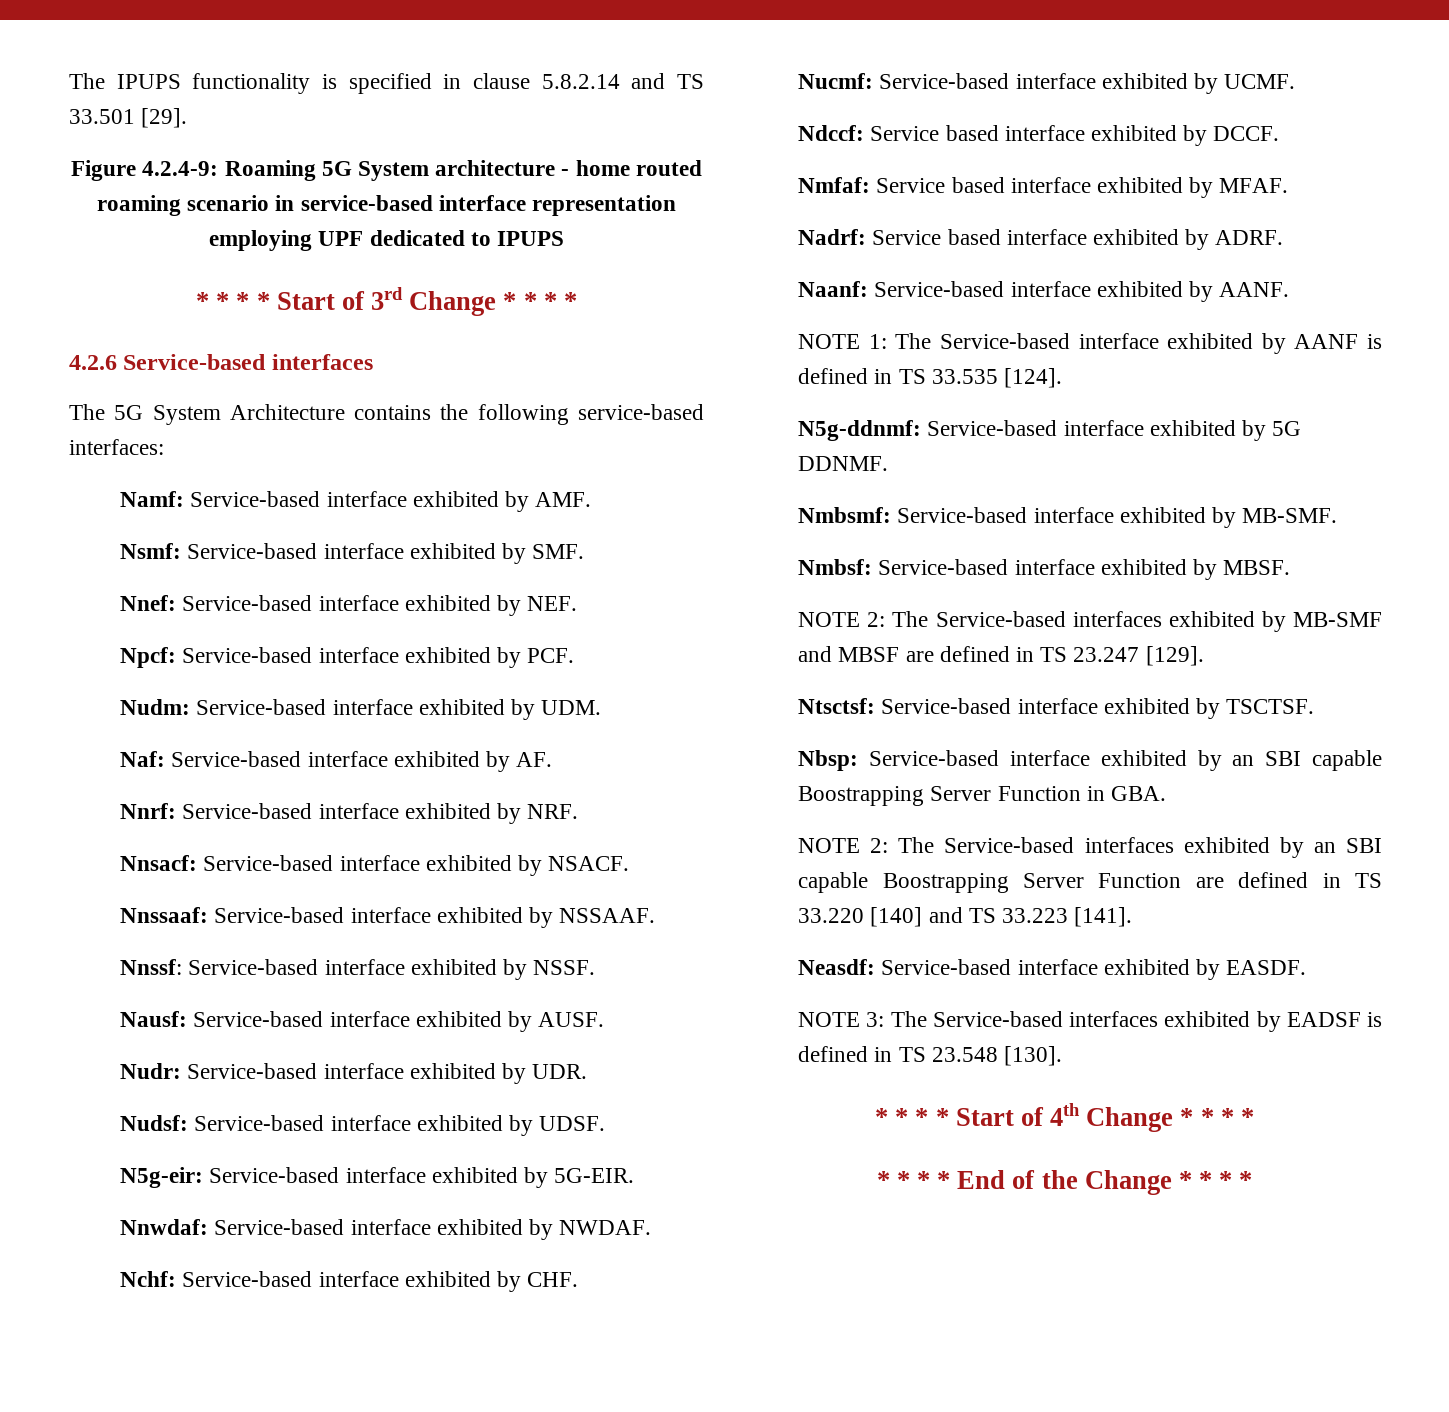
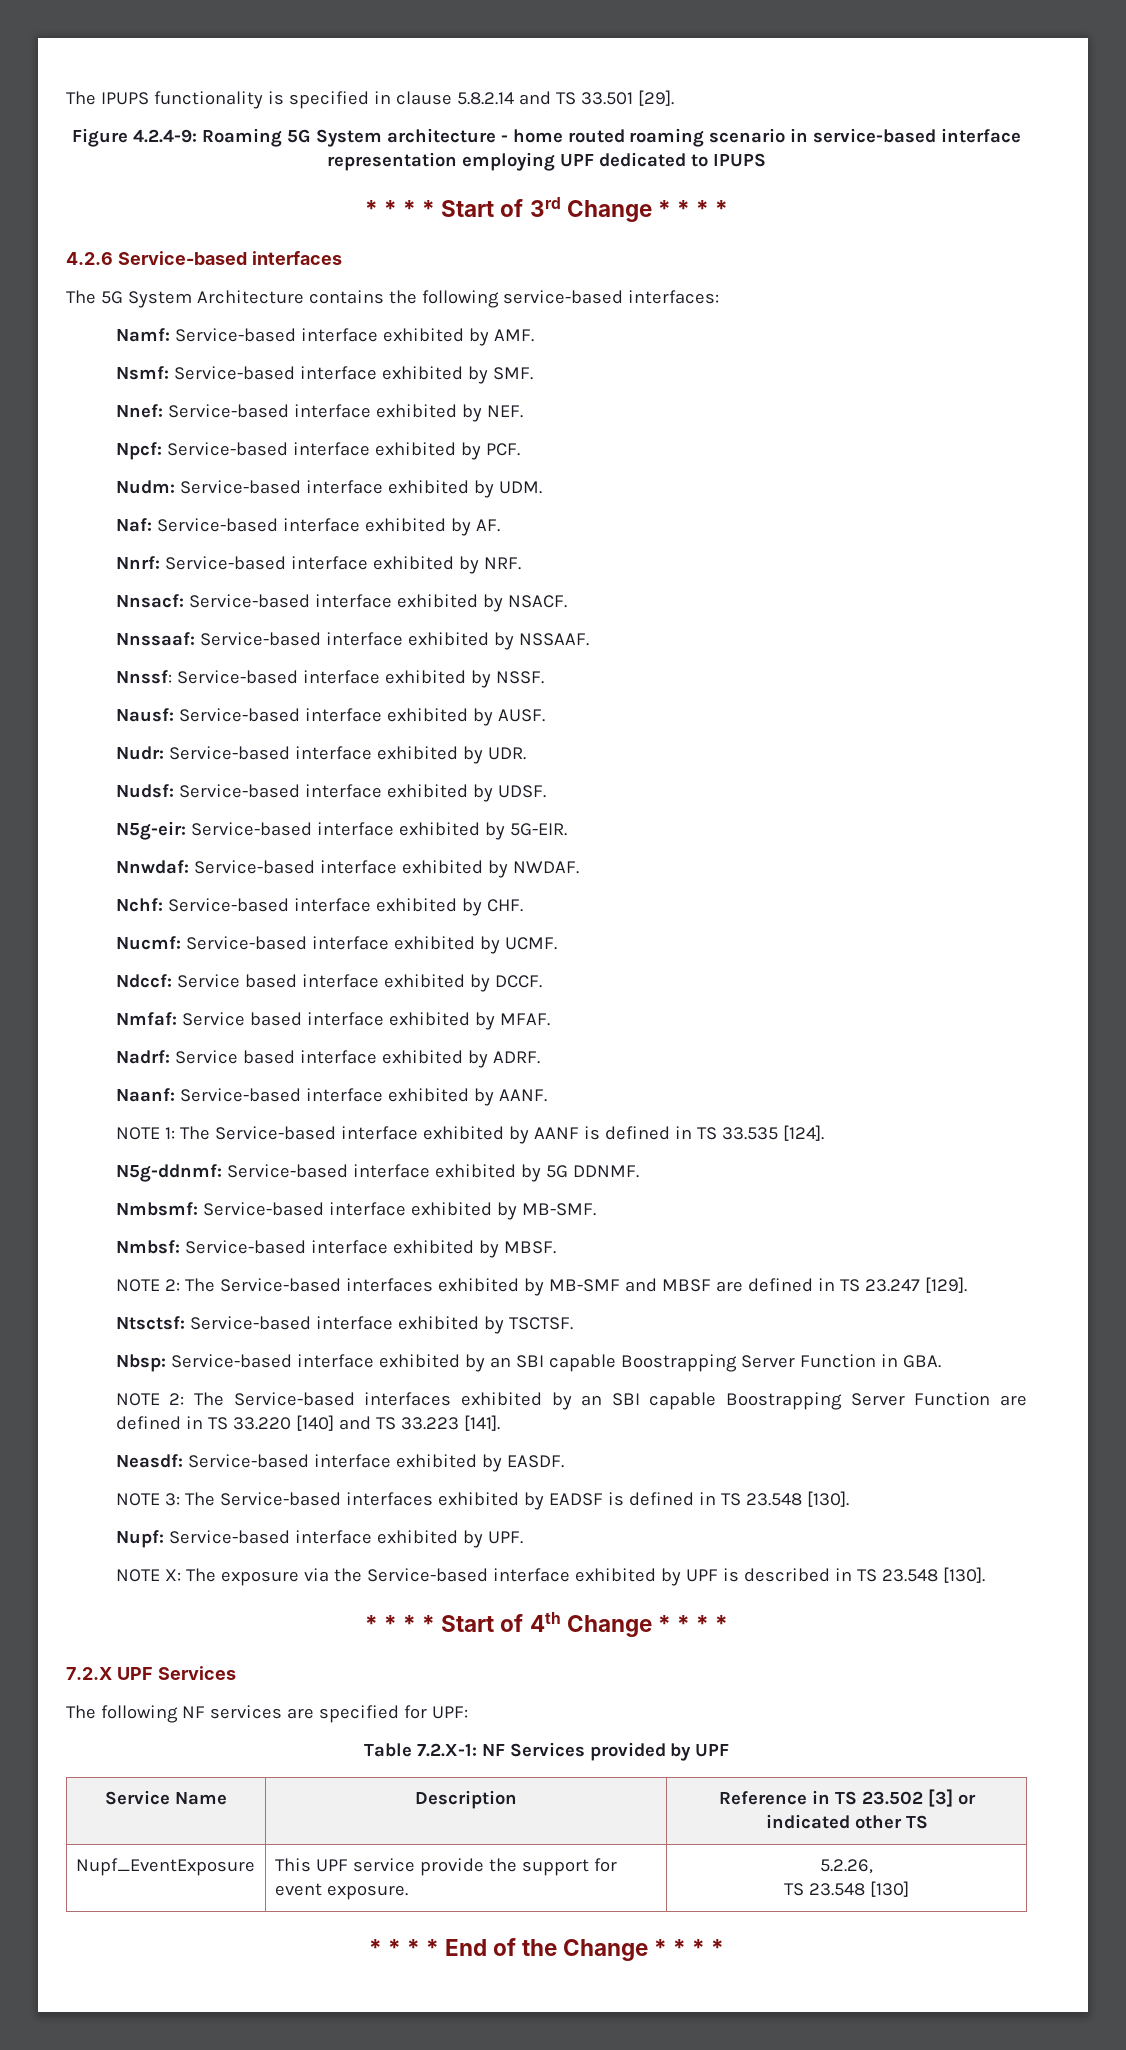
(1063, 1056) none -> [115,1530,523,1548] [115,1567,985,1586] // Nupf: Service-based interface exhibited by UPF. // NOTE X: The exposure via the Service-based interface exhibited by UPF is described in TS 23.548 [130].
(1254, 1117) none -> [66,1666,236,1680] [66,1705,468,1723] [363,1742,730,1761] [105,1790,227,1805] [415,1790,517,1809] [718,1789,976,1807] [765,1814,928,1829] [75,1858,255,1876] [274,1858,617,1876] [274,1883,408,1900] [820,1859,873,1874] [784,1881,909,1897] // 7.2.X UPF Services // The following NF services are specified for UPF: // Table 7.2.X-1: NF Services provided by UPF // Service Name | Description | Reference in TS 23.502 [3] or indicated other TS // Nupf_EventExposure | This UPF service provide the support for event exposure. | 5.2.26, // TS 23.548 [130]

